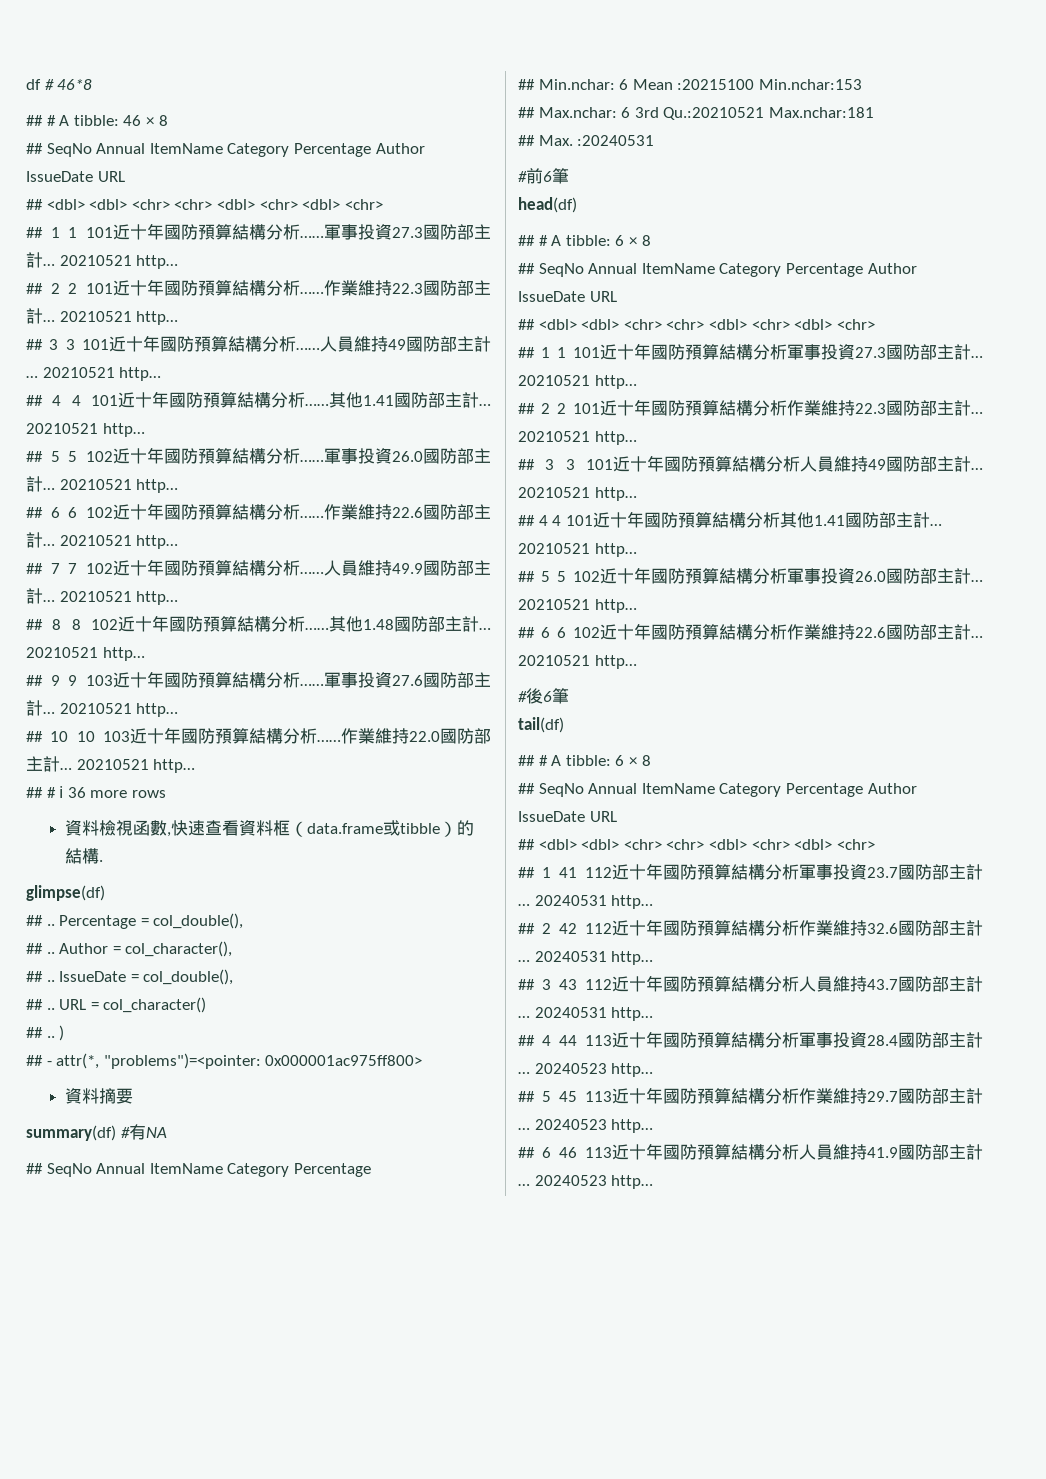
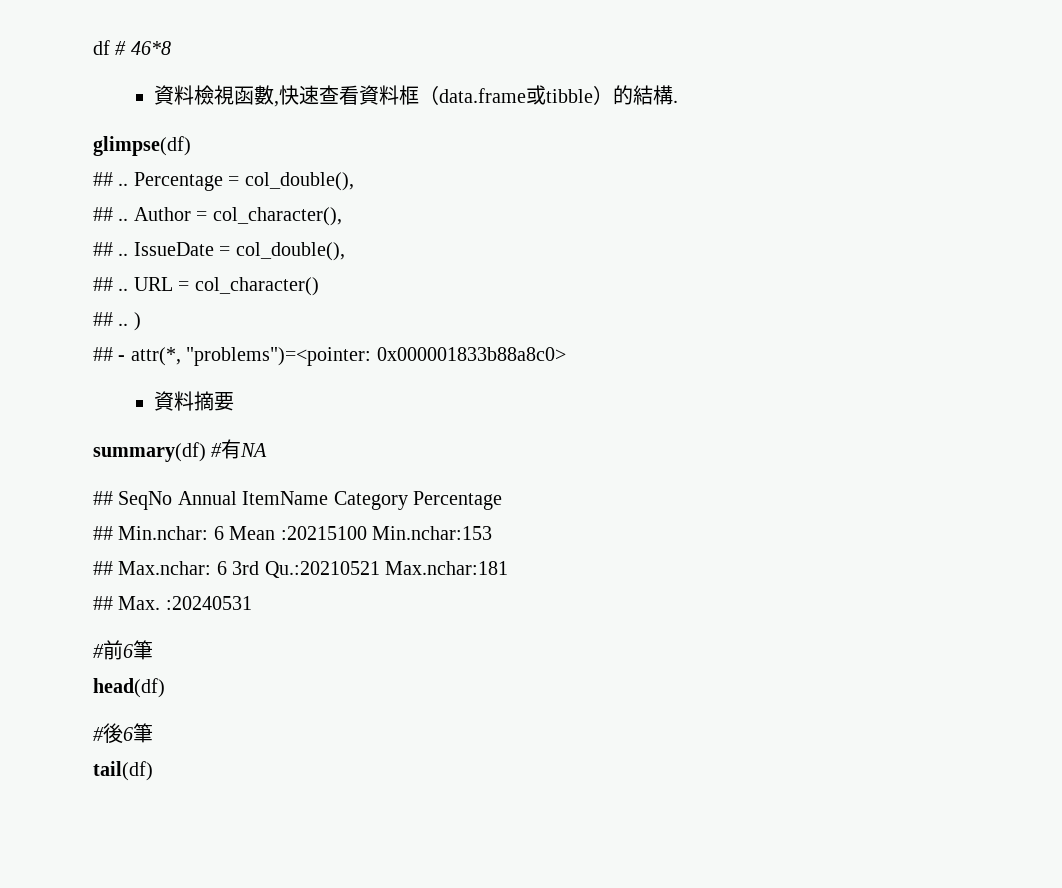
[26,115,168,126] [26,143,425,157] [26,171,125,182] [26,199,383,210] [26,223,491,240] [26,252,179,269] [26,279,491,296] [26,308,179,325] [26,335,491,352] [26,367,162,381] [26,391,491,408] [26,423,145,437] [26,447,491,464] [26,476,179,493] [26,503,491,520] [26,532,179,549] [26,559,491,576] [26,588,179,605] [26,615,491,632] [26,647,145,661] [26,671,491,688] [26,700,179,717] [26,727,491,744] [26,756,196,773] [26,786,166,798] // ## # A tibble: 46 × 8 // ## SeqNo Annual ItemName Category Percentage Author IssueDate URL // ## <dbl> <dbl> <chr> <chr> <dbl> <chr> <dbl> <chr> // ## 1 1 101近十年國防預算結構分析……軍事投資27.3國防部主計… 20210521 http… // ## 2 2 101近十年國防預算結構分析……作業維持22.3國防部主計… 20210521 http… // ## 3 3 101近十年國防預算結構分析……人員維持49國防部主計… 20210521 http… // ## 4 4 101近十年國防預算結構分析……其他1.41國防部主計… 20210521 http… // ## 5 5 102近十年國防預算結構分析……軍事投資26.0國防部主計… 20210521 http… // ## 6 6 102近十年國防預算結構分析……作業維持22.6國防部主計… 20210521 http… // ## 7 7 102近十年國防預算結構分析……人員維持49.9國防部主計… 20210521 http… // ## 8 8 102近十年國防預算結構分析……其他1.48國防部主計… 20210521 http… // ## 9 9 103近十年國防預算結構分析……軍事投資27.6國防部主計… 20210521 http… // ## 10 10 103近十年國防預算結構分析……作業維持22.0國防部主計… 20210521 http… // ## # ℹ 36 more rows -> (171, 48) none
[265,1055,423,1066] 0x000001ac975ff800> -> [376,347,566,361] 0x000001833b88a8c0>
[518,235,651,246] [518,263,917,277] [518,291,617,302] [518,319,875,330] [518,343,983,360] [518,375,637,389] [518,399,983,416] [518,431,637,445] [518,455,983,472] [518,487,637,501] [518,511,942,528] [518,543,637,557] [518,567,983,584] [518,599,637,613] [518,623,983,640] [518,655,637,669] [518,688,569,704] [518,717,564,733] [518,755,651,766] [518,783,917,797] [518,811,617,822] [518,839,875,850] [518,863,983,880] [518,895,654,909] [518,919,983,936] [518,951,654,965] [518,975,983,992] [518,1007,654,1021] [518,1031,983,1048] [518,1063,654,1077] [518,1087,983,1104] [518,1119,654,1133] [518,1143,983,1160] [518,1175,654,1189] ## # A tibble: 6 × 8 // ## SeqNo Annual ItemName Category Percentage Author IssueDate URL // ## <dbl> <dbl> <chr> <chr> <dbl> <chr> <dbl> <chr> // ## 1 1 101近十年國防預算結構分析軍事投資27.3國防部主計… 20210521 http… // ## 2 2 101近十年國防預算結構分析作業維持22.3國防部主計… 20210521 http… // ## 3 3 101近十年國防預算結構分析人員維持49國防部主計… 20210521 http… // ## 4 4 101近十年國防預算結構分析其他1.41國防部主計… 20210521 http… // ## 5 5 102近十年國防預算結構分析軍事投資26.0國防部主計… 20210521 http… // ## 6 6 102近十年國防預算結構分析作業維持22.6國防部主計… 20210521 http… // #後6筆 // tail(df) // ## # A tibble: 6 × 8 // ## SeqNo Annual ItemName Category Percentage Author IssueDate URL // ## <dbl> <dbl> <chr> <chr> <dbl> <chr> <dbl> <chr> // ## 1 41 112近十年國防預算結構分析軍事投資23.7國防部主計… 20240531 http… // ## 2 42 112近十年國防預算結構分析作業維持32.6國防部主計… 20240531 http… // ## 3 43 112近十年國防預算結構分析人員維持43.7國防部主計… 20240531 http… // ## 4 44 113近十年國防預算結構分析軍事投資28.4國防部主計… 20240523 http… // ## 5 45 113近十年國防預算結構分析作業維持29.7國防部主計… 20240523 http… // ## 6 46 113近十年國防預算結構分析人員維持41.9國防部主計… 20240523 http… -> [93,723,153,743] [93,761,153,781] #後6筆 // tail(df)

